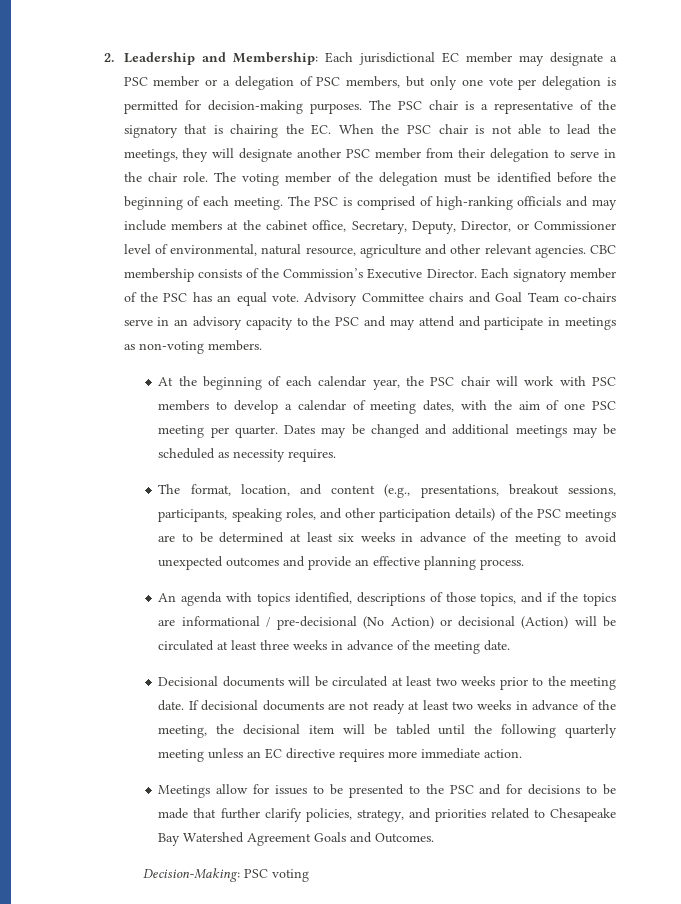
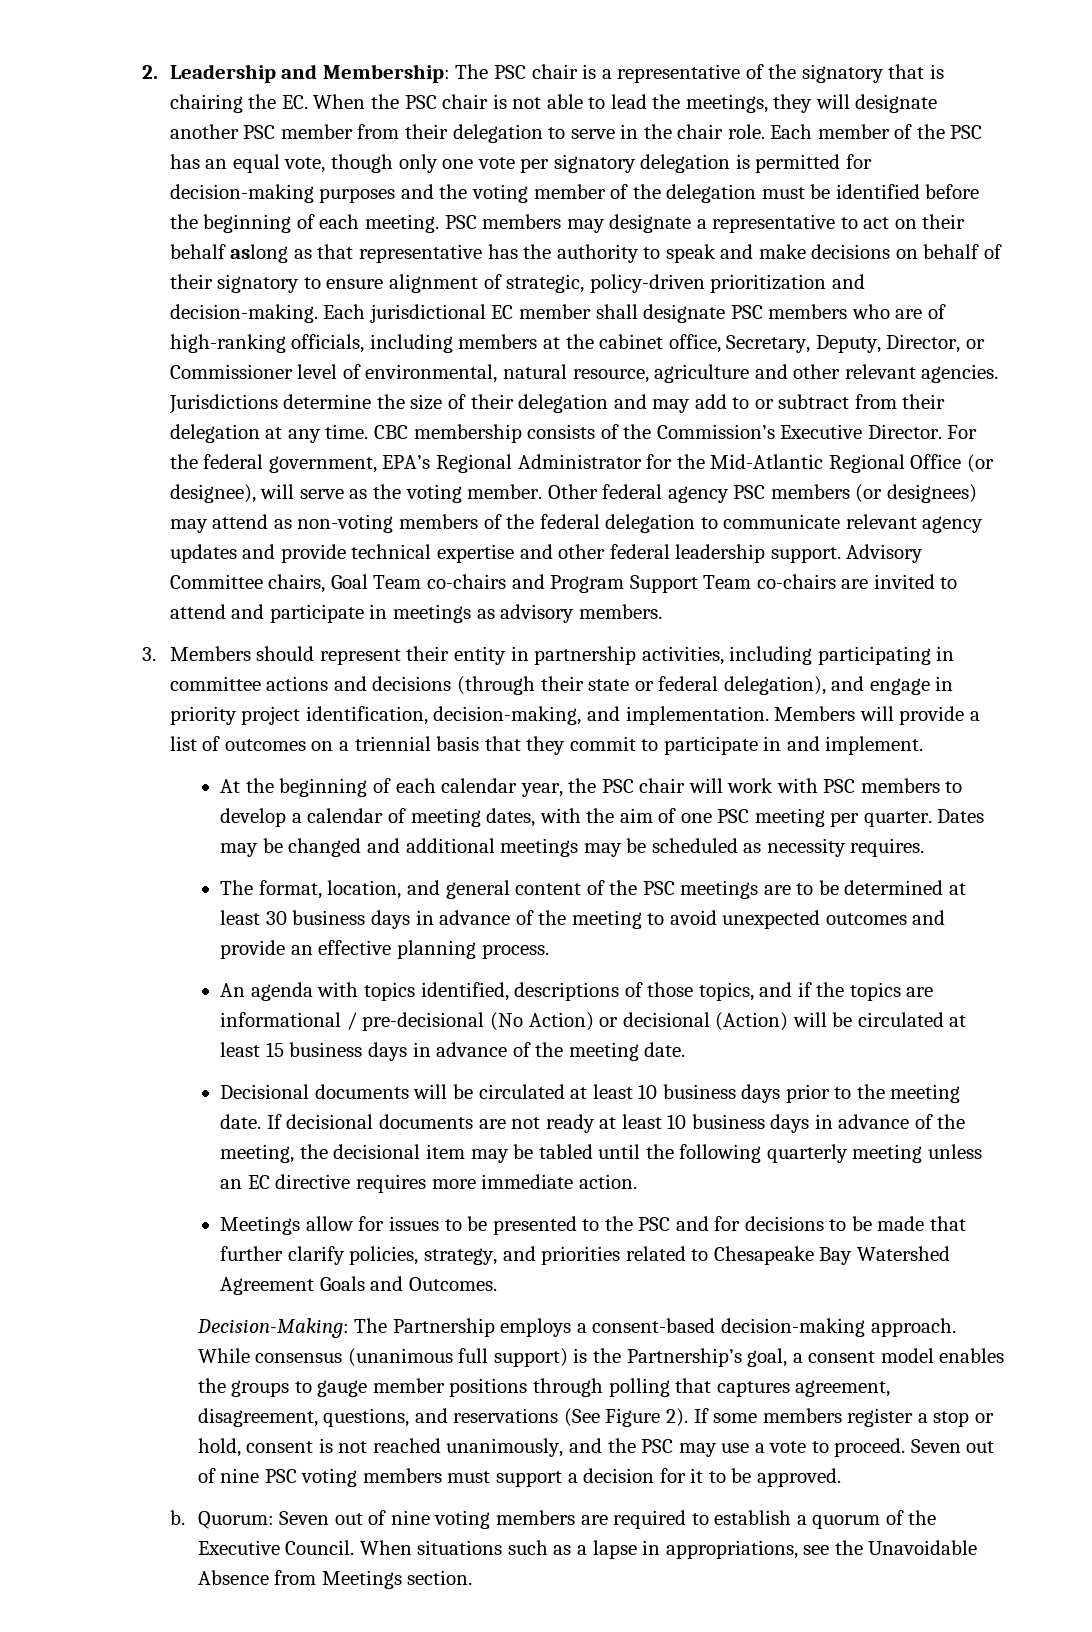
[324,52,618,66] [123,76,616,90] [123,100,362,114] Each jurisdictional EC member may designate a PSC member or a delegation of PSC members, but only one vote per delegation is permitted for decision-making purposes. -> (450, 73) none
[214,172,237,182] The -> [770,124,983,139] [169,154,872,173] [169,184,468,203] Each member of the PSC has an equal vote, though only one vote per signatory delegation is permitted for decision-making purposes and the
[287,196,617,210] [123,220,166,231] The PSC is comprised of high-ranking officials and may include -> [444,214,966,233] [169,244,1002,263] [169,274,865,293] [169,304,946,323] [169,334,453,353] PSC members may designate a representative to act on their behalf aslong as that representative has the authority to speak and make decisions on behalf of their signatory to ensure alignment of strategic, policy-driven prioritization and decision-making. Each jurisdictional EC member shall designate PSC members who are of high-ranking officials, including
(586, 251) none -> [168,394,946,414] [169,424,369,443] Jurisdictions determine the size of their delegation and may add to or subtract from their delegation at any time.
[480,268,616,282] [123,292,616,306] [123,316,415,330] Each signatory member of the PSC has an equal vote. Advisory Committee chairs and Goal Team co-chairs serve in an advisory capacity to the PSC and may -> [947,425,978,439] [169,454,994,473] [169,484,977,503] [169,514,984,533] [169,544,924,563] [169,574,958,593] For the federal government, EPA’s Regional Administrator for the Mid-Atlantic Regional Office (or designee), will serve as the voting member. Other federal agency PSC members (or designees) may attend as non-voting members of the federal delegation to communicate relevant agency updates and provide technical expertise and other federal leadership support. Advisory Committee chairs, Goal Team co-chairs and Program Support Team co-chairs are invited to
[138,341,204,354] non-voting -> [500,604,575,623] advisory
(262, 345) none -> [141,646,955,665] [169,676,954,695] [169,706,980,725] [169,736,924,755] // 3. Members should represent their entity in partnership activities, including participating in committee actions and decisions (through their state or federal delegation), and engage in priority project identification, decision-making, and implementation. Members will provide a list of outcomes on a triennial basis that they commit to participate in and implement.
[331,484,617,498] [158,508,496,522] content (e.g., presentations, breakout sessions, participants, speaking roles, and other participation details) -> [445,880,582,899] general content
[338,532,395,542] six weeks -> [265,910,410,929] 30 business days
[260,640,328,650] three weeks -> [265,1042,407,1061] 15 business days
[435,676,496,686] two weeks -> [638,1084,781,1103] 10 business days
[452,700,512,710] two weeks -> [667,1114,810,1133] 10 business days
[342,724,365,734] will -> [470,1149,509,1163] may
[244,869,310,882] PSC voting -> [354,1318,956,1337] [197,1348,1005,1367] [197,1378,891,1397] [197,1408,994,1427] [197,1438,995,1457] [197,1468,841,1487] [169,1510,937,1529] [197,1540,978,1559] [197,1570,473,1589] The Partnership employs a consent-based decision-making approach. While consensus (unanimous full support) is the Partnership’s goal, a consent model enables the groups to gauge member positions through polling that captures agreement, disagreement, questions, and reservations (See Figure 2). If some members register a stop or hold, consent is not reached unanimously, and the PSC may use a vote to proceed. Seven out of nine PSC voting members must support a decision for it to be approved. // b. Quorum: Seven out of nine voting members are required to establish a quorum of the Executive Council. When situations such as a lapse in appropriations, see the Unavoidable Absence from Meetings section.

